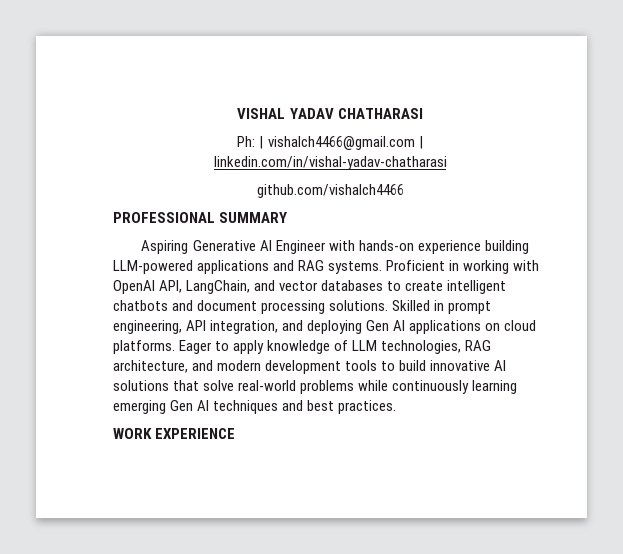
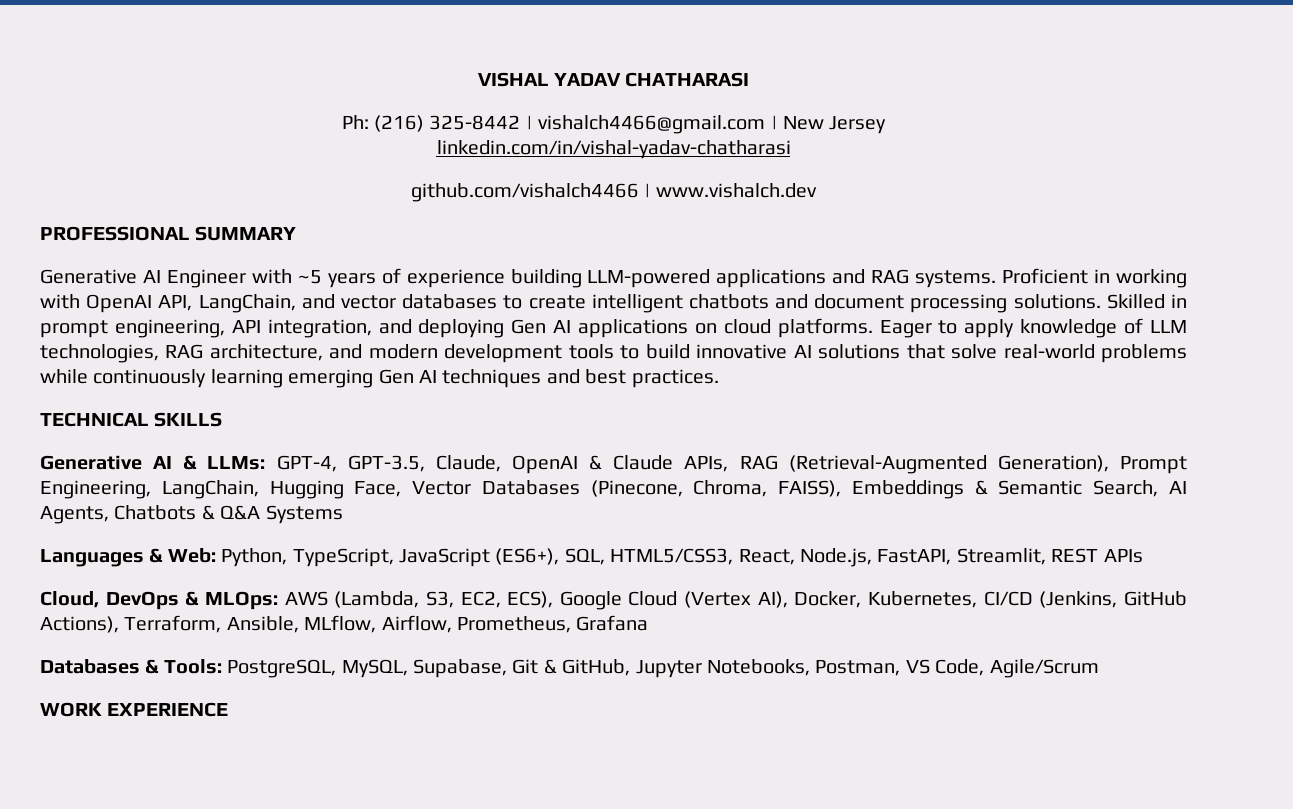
(256, 141) none -> [374,115,521,132] (216) 325-8442
(423, 142) none -> [782,116,887,134] New Jersey
(404, 191) none -> [644,183,818,198] | www.vishalch.dev
[141,240,189,254] Aspiring -> (297, 233) none
[358,240,414,251] hands-on -> [297,268,401,288] ~5 years of
(397, 407) none -> [40,412,223,427] [40,455,1187,474] [40,480,1187,499] [40,505,343,524] [40,548,1143,567] [40,591,1187,610] [40,615,649,633] [40,659,1099,678] // TECHNICAL SKILLS // Generative AI & LLMs: GPT-4, GPT-3.5, Claude, OpenAI & Claude APIs, RAG (Retrieval-Augmented Generation), Prompt Engineering, LangChain, Hugging Face, Vector Databases (Pinecone, Chroma, FAISS), Embeddings & Semantic Search, AI Agents, Chatbots & Q&A Systems // Languages & Web: Python, TypeScript, JavaScript (ES6+), SQL, HTML5/CSS3, React, Node.js, FastAPI, Streamlit, REST APIs // Cloud, DevOps & MLOps: AWS (Lambda, S3, EC2, ECS), Google Cloud (Vertex AI), Docker, Kubernetes, CI/CD (Jenkins, GitHub Actions), Terraform, Ansible, MLflow, Airflow, Prometheus, Grafana // Databases & Tools: PostgreSQL, MySQL, Supabase, Git & GitHub, Jupyter Notebooks, Postman, VS Code, Agile/Scrum

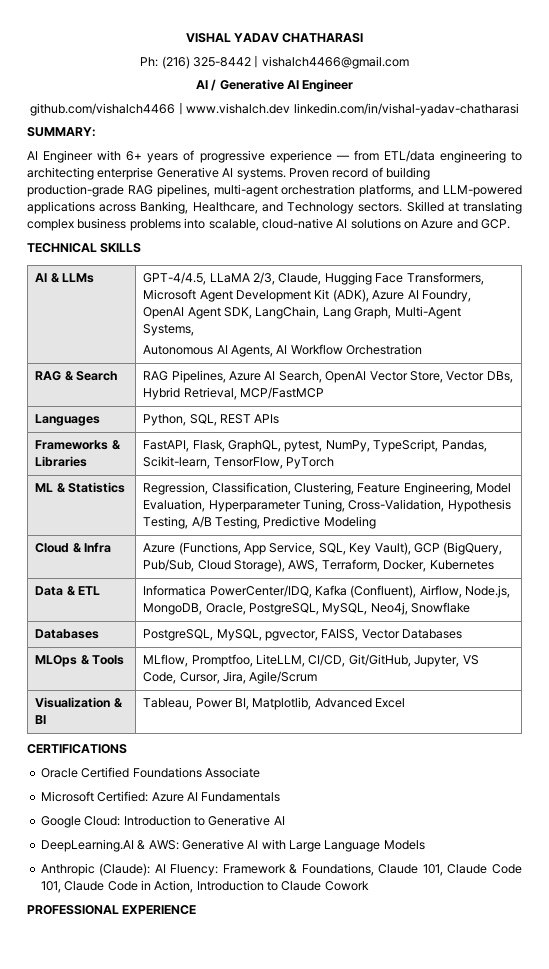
[770,115,887,134] [436,140,791,159] | New Jersey // linkedin.com/in/vishal-yadav-chatharasi -> [195,79,354,92] // AI / Generative AI Engineer
[40,226,297,241] [40,269,137,284] // PROFESSIONAL SUMMARY // Generative -> [293,103,519,116] [27,127,96,137] linkedin.com/in/vishal-yadav-chatharasi // SUMMARY: //
[297,270,322,284] ~5 -> [126,151,143,161] 6+
[406,268,1187,288] [40,294,1187,313] [40,318,1187,338] [40,344,1188,363] [40,369,719,388] [40,412,223,427] [40,455,1187,474] [40,480,1187,499] [40,505,343,524] [40,548,1143,567] [40,591,1187,610] [40,615,649,633] [40,659,1099,678] [40,702,102,717] experience building LLM-powered applications and RAG systems. Proficient in working with OpenAI API, LangChain, and vector databases to create intelligent chatbots and document processing solutions. Skilled in prompt engineering, API integration, and deploying Gen AI applications on cloud platforms. Eager to apply knowledge of LLM technologies, RAG architecture, and modern development tools to build innovative AI solutions that solve real-world problems while continuously learning emerging Gen AI techniques and best practices. // TECHNICAL SKILLS // Generative AI & LLMs: GPT-4, GPT-3.5, Claude, OpenAI & Claude APIs, RAG (Retrieval-Augmented Generation), Prompt Engineering, LangChain, Hugging Face, Vector Databases (Pinecone, Chroma, FAISS), Embeddings & Semantic Search, AI Agents, Chatbots & Q&A Systems // Languages & Web: Python, TypeScript, JavaScript (ES6+), SQL, HTML5/CSS3, React, Node.js, FastAPI, Streamlit, REST APIs // Cloud, DevOps & MLOps: AWS (Lambda, S3, EC2, ECS), Google Cloud (Vertex AI), Docker, Kubernetes, CI/CD (Jenkins, GitHub Actions), Terraform, Ansible, MLflow, Airflow, Prometheus, Grafana // Databases & Tools: PostgreSQL, MySQL, Supabase, Git & GitHub, Jupyter Notebooks, Postman, VS Code, Agile/Scrum // WORK -> [199,150,522,163] [27,167,430,180] [27,184,522,197] [27,201,522,214] [27,218,511,231] [27,243,142,253] [35,273,95,283] [143,272,484,285] [143,289,471,302] [143,306,461,319] [143,324,195,336] [143,344,423,357] [35,371,119,381] [143,370,513,383] [143,387,325,400] [35,414,101,426] [143,414,280,426] [35,440,121,450] [35,456,88,467] [143,439,487,452] [143,456,335,469] [35,482,126,493] [143,482,512,495] [143,499,511,512] [143,516,376,529] [35,542,112,553] [143,542,503,555] [143,559,494,572] [35,586,101,596] [143,585,511,598] [143,602,471,615] [35,629,100,639] [143,629,463,641] [35,655,125,667] [143,654,479,667] [143,671,318,684] [35,697,123,708] [35,715,47,724] [143,697,406,710] [27,744,127,754] [40,767,260,778] [40,791,281,802] [40,815,285,828] [40,839,425,852] [40,863,522,876] [40,880,369,893] [27,905,119,915] progressive experience — from ETL/data engineering to architecting enterprise Generative AI systems. Proven record of building production-grade RAG pipelines, multi-agent orchestration platforms, and LLM-powered applications across Banking, Healthcare, and Technology sectors. Skilled at translating complex business problems into scalable, cloud-native AI solutions on Azure and GCP. // TECHNICAL SKILLS // AI & LLMs | GPT-4/4.5, LLaMA 2/3, Claude, Hugging Face Transformers, Microsoft Agent Development Kit (ADK), Azure AI Foundry, OpenAI Agent SDK, LangChain, Lang Graph, Multi-Agent Systems, // Autonomous AI Agents, AI Workflow Orchestration // RAG & Search | RAG Pipelines, Azure AI Search, OpenAI Vector Store, Vector DBs, Hybrid Retrieval, MCP/FastMCP // Languages | Python, SQL, REST APIs // Frameworks & Libraries | FastAPI, Flask, GraphQL, pytest, NumPy, TypeScript, Pandas, Scikit-learn, TensorFlow, PyTorch // ML & Statistics | Regression, Classification, Clustering, Feature Engineering, Model Evaluation, Hyperparameter Tuning, Cross-Validation, Hypothesis Testing, A/B Testing, Predictive Modeling // Cloud & Infra | Azure (Functions, App Service, SQL, Key Vault), GCP (BigQuery, Pub/Sub, Cloud Storage), AWS, Terraform, Docker, Kubernetes // Data & ETL | Informatica PowerCenter/IDQ, Kafka (Confluent), Airflow, Node.js, MongoDB, Oracle, PostgreSQL, MySQL, Neo4j, Snowflake // Databases | PostgreSQL, MySQL, pgvector, FAISS, Vector Databases // MLOps & Tools | MLflow, Promptfoo, LiteLLM, CI/CD, Git/GitHub, Jupyter, VS Code, Cursor, Jira, Agile/Scrum // Visualization & BI | Tableau, Power BI, Matplotlib, Advanced Excel // CERTIFICATIONS // Oracle Certified Foundations Associate // Microsoft Certified: Azure AI Fundamentals // Google Cloud: Introduction to Generative AI // DeepLearning.AI & AWS: Generative AI with Large Language Models // Anthropic (Claude): AI Fluency: Framework & Foundations, Claude 101, Claude Code 101, Claude Code in Action, Introduction to Claude Cowork // PROFESSIONAL

